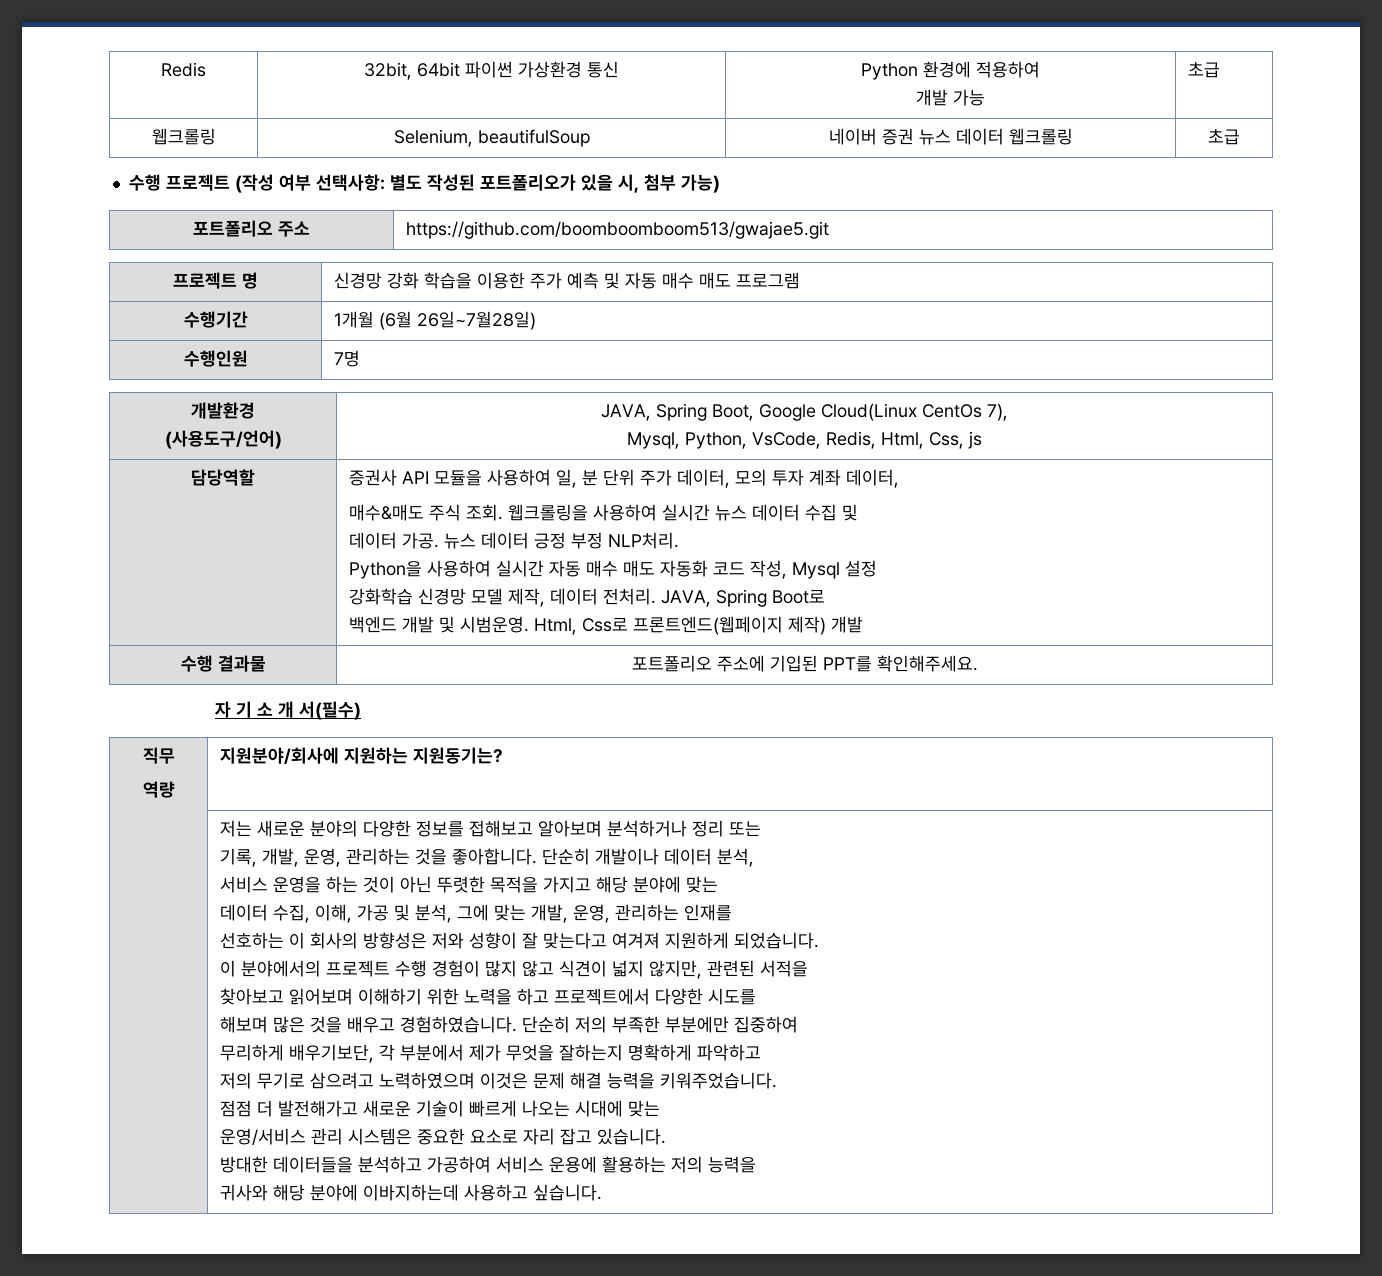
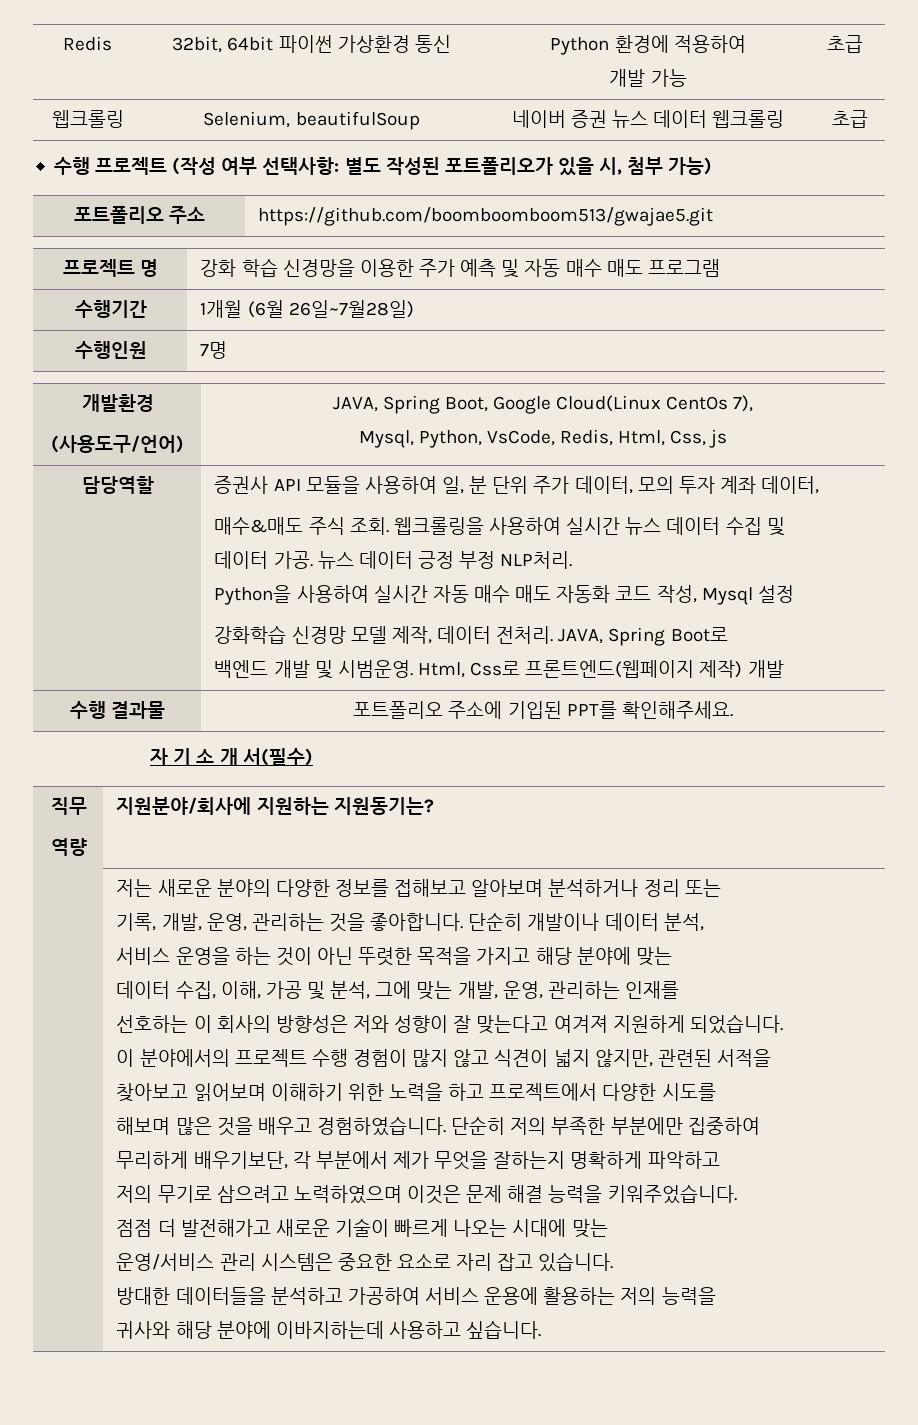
[334,272,473,289] 신경망 강화 학습을 -> [200,258,355,277] 강화 학습 신경망을

